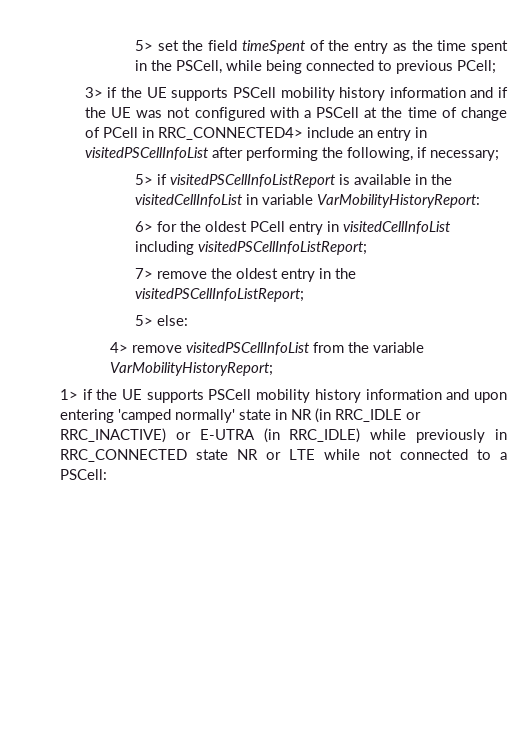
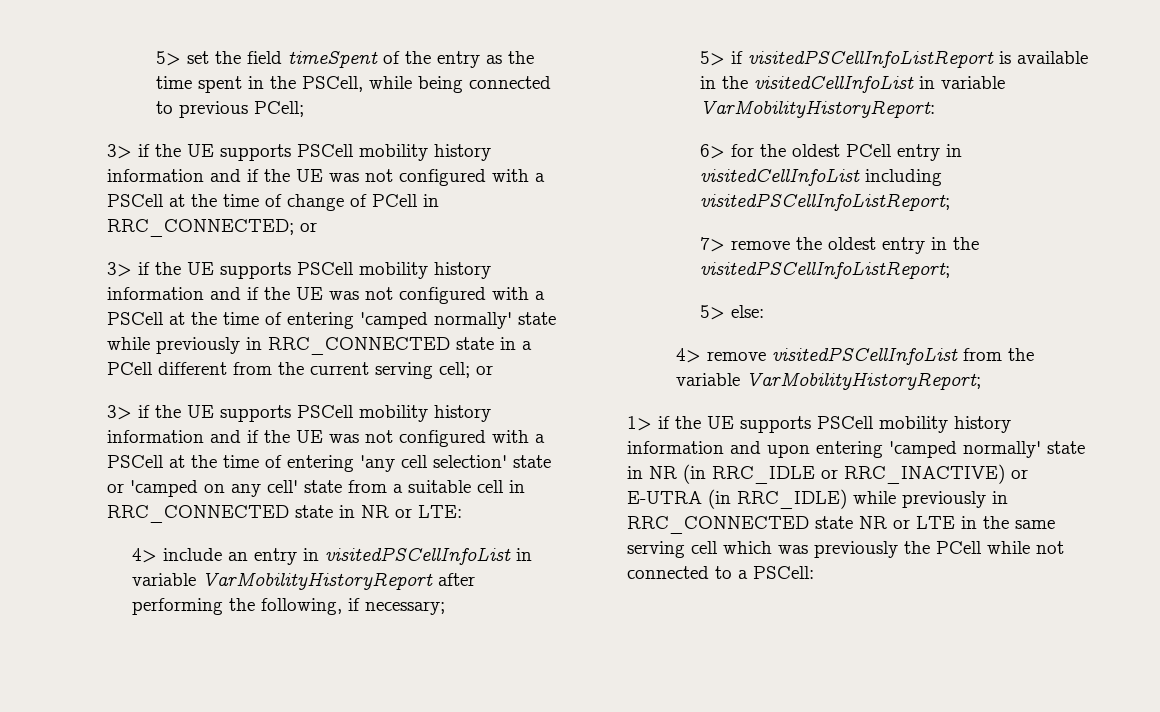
[157,127,303,140] RRC_CONNECTED4> -> [106,219,317,237] [106,262,491,279] [106,287,545,304] [106,312,556,329] [106,337,532,355] [106,362,493,379] [106,405,491,422] [106,430,545,447] [106,455,551,472] [106,480,525,497] [106,505,462,523] [131,548,157,563] RRC_CONNECTED; or // 3> if the UE supports PSCell mobility history information and if the UE was not configured with a PSCell at the time of entering 'camped normally' state while previously in RRC_CONNECTED state in a PCell different from the current serving cell; or // 3> if the UE supports PSCell mobility history information and if the UE was not configured with a PSCell at the time of entering 'any cell selection' state or 'camped on any cell' state from a suitable cell in RRC_CONNECTED state in NR or LTE: // 4>
(209, 153) none -> [515,548,532,561] [131,572,433,590] in variable VarMobilityHistoryReport
(315, 454) none -> [960,516,1055,529] [626,541,982,558] in the same serving cell which was previously the PCell

